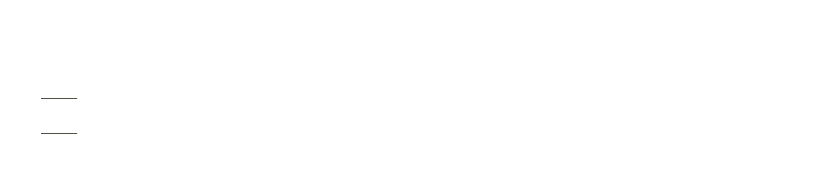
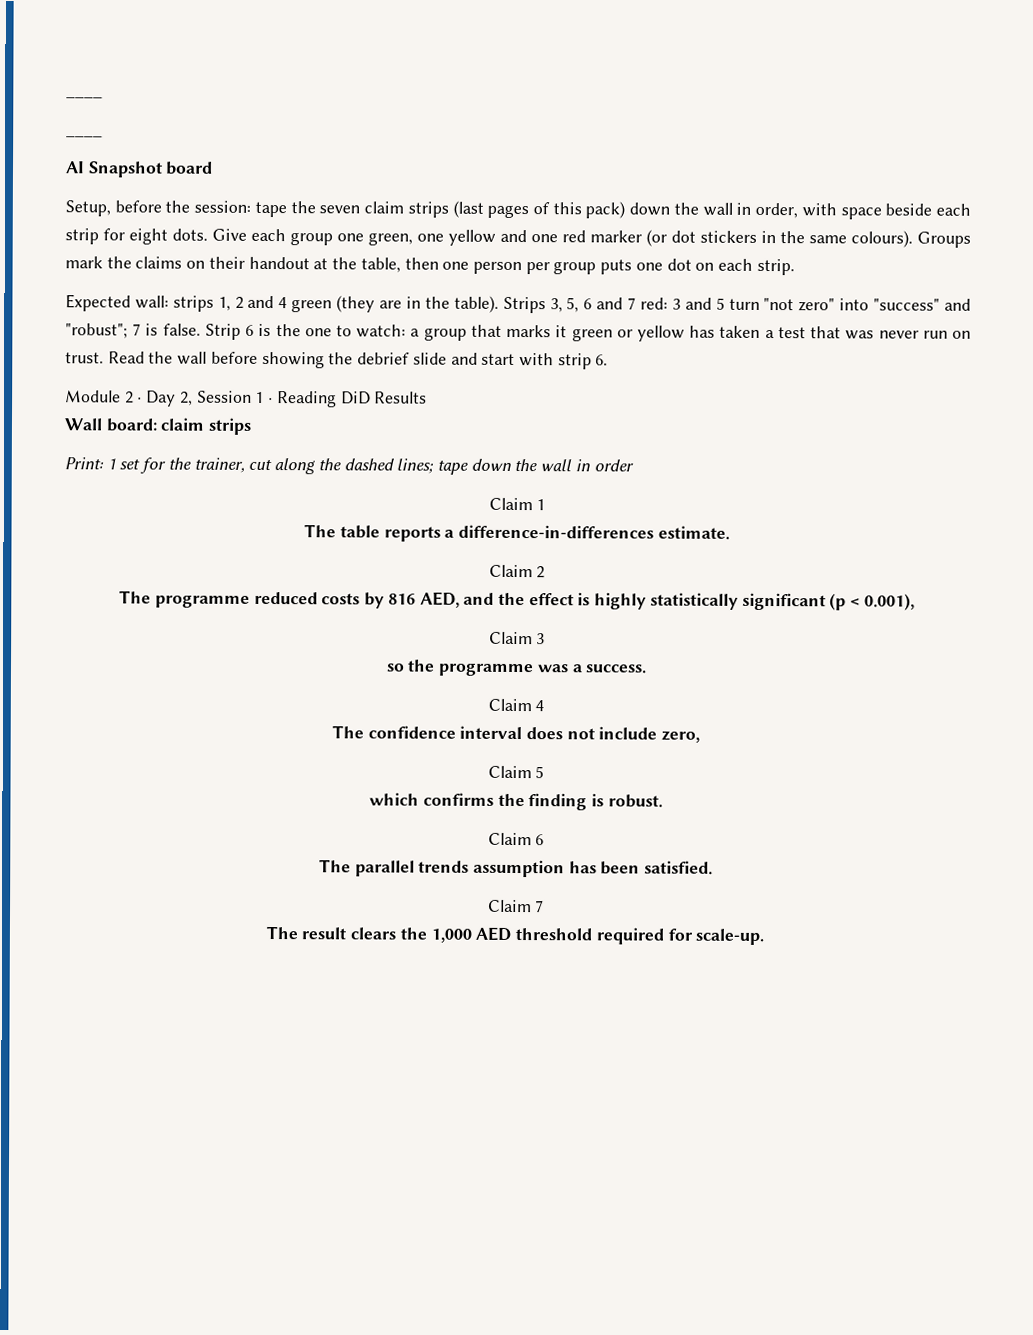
(78, 133) none -> [65,161,214,178] [65,200,972,220] [65,228,971,248] [65,256,795,276] [65,294,971,314] [65,323,971,342] [65,351,609,370] [65,390,428,408] [64,417,252,435] [64,457,634,475] [488,497,546,511] [304,524,730,542] [488,564,546,579] [119,590,915,611] [488,631,546,645] [385,659,648,677] [487,698,545,712] [331,725,701,743] [487,765,545,779] [369,792,663,811] [487,832,545,846] [318,859,714,878] [487,899,545,913] [265,925,765,945] // AI Snapshot board // Setup, before the session: tape the seven claim strips (last pages of this pack) down the wall in order, with space beside each strip for eight dots. Give each group one green, one yellow and one red marker (or dot stickers in the same colours). Groups mark the claims on their handout at the table, then one person per group puts one dot on each strip. // Expected wall: strips 1, 2 and 4 green (they are in the table). Strips 3, 5, 6 and 7 red: 3 and 5 turn "not zero" into "success" and "robust"; 7 is false. Strip 6 is the one to watch: a group that marks it green or yellow has taken a test that was never run on trust. Read the wall before showing the debrief slide and start with strip 6. // Module 2 · Day 2, Session 1 · Reading DiD Results // Wall board: claim strips // Print: 1 set for the trainer, cut along the dashed lines; tape down the wall in order // Claim 1 // The table reports a difference-in-differences estimate. // Claim 2 // The programme reduced costs by 816 AED, and the effect is highly statistically significant (p < 0.001), // Claim 3 // so the programme was a success. // Claim 4 // The confidence interval does not include zero, // Claim 5 // which confirms the finding is robust. // Claim 6 // The parallel trends assumption has been satisfied. // Claim 7 // The result clears the 1,000 AED threshold required for scale-up.

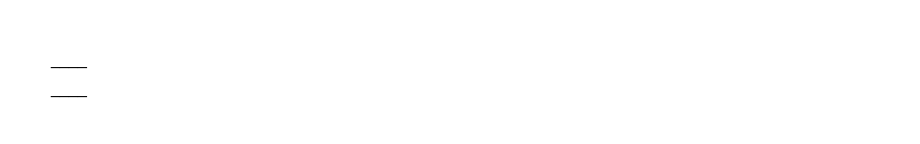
[65,161,214,178] [65,200,972,220] [65,228,971,248] [65,256,795,276] [65,294,971,314] [65,323,971,342] [65,351,609,370] [65,390,428,408] [64,417,252,435] [64,457,634,475] [488,497,546,511] [304,524,730,542] [488,564,546,579] [119,590,915,611] [488,631,546,645] [385,659,648,677] [487,698,545,712] [331,725,701,743] [487,765,545,779] [369,792,663,811] [487,832,545,846] [318,859,714,878] [487,899,545,913] [265,925,765,945] // AI Snapshot board // Setup, before the session: tape the seven claim strips (last pages of this pack) down the wall in order, with space beside each strip for eight dots. Give each group one green, one yellow and one red marker (or dot stickers in the same colours). Groups mark the claims on their handout at the table, then one person per group puts one dot on each strip. // Expected wall: strips 1, 2 and 4 green (they are in the table). Strips 3, 5, 6 and 7 red: 3 and 5 turn "not zero" into "success" and "robust"; 7 is false. Strip 6 is the one to watch: a group that marks it green or yellow has taken a test that was never run on trust. Read the wall before showing the debrief slide and start with strip 6. // Module 2 · Day 2, Session 1 · Reading DiD Results // Wall board: claim strips // Print: 1 set for the trainer, cut along the dashed lines; tape down the wall in order // Claim 1 // The table reports a difference-in-differences estimate. // Claim 2 // The programme reduced costs by 816 AED, and the effect is highly statistically significant (p < 0.001), // Claim 3 // so the programme was a success. // Claim 4 // The confidence interval does not include zero, // Claim 5 // which confirms the finding is robust. // Claim 6 // The parallel trends assumption has been satisfied. // Claim 7 // The result clears the 1,000 AED threshold required for scale-up. -> (88, 96) none

